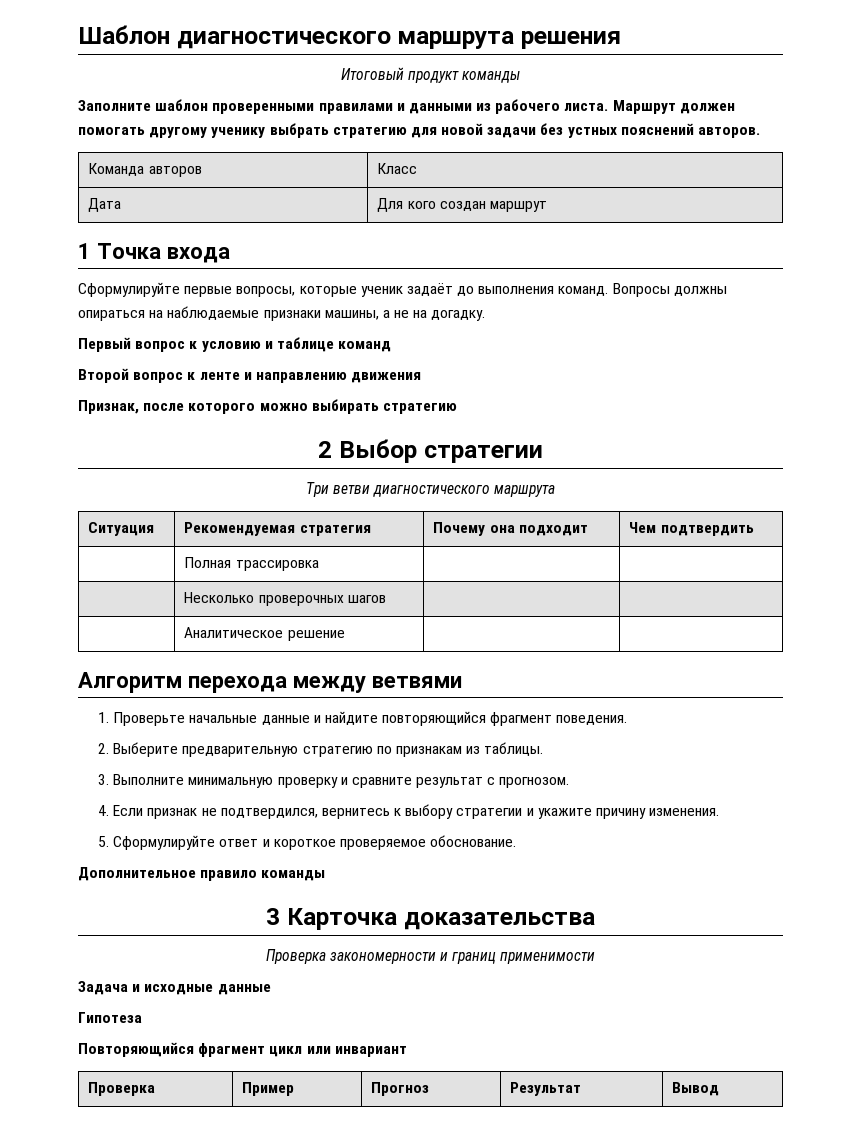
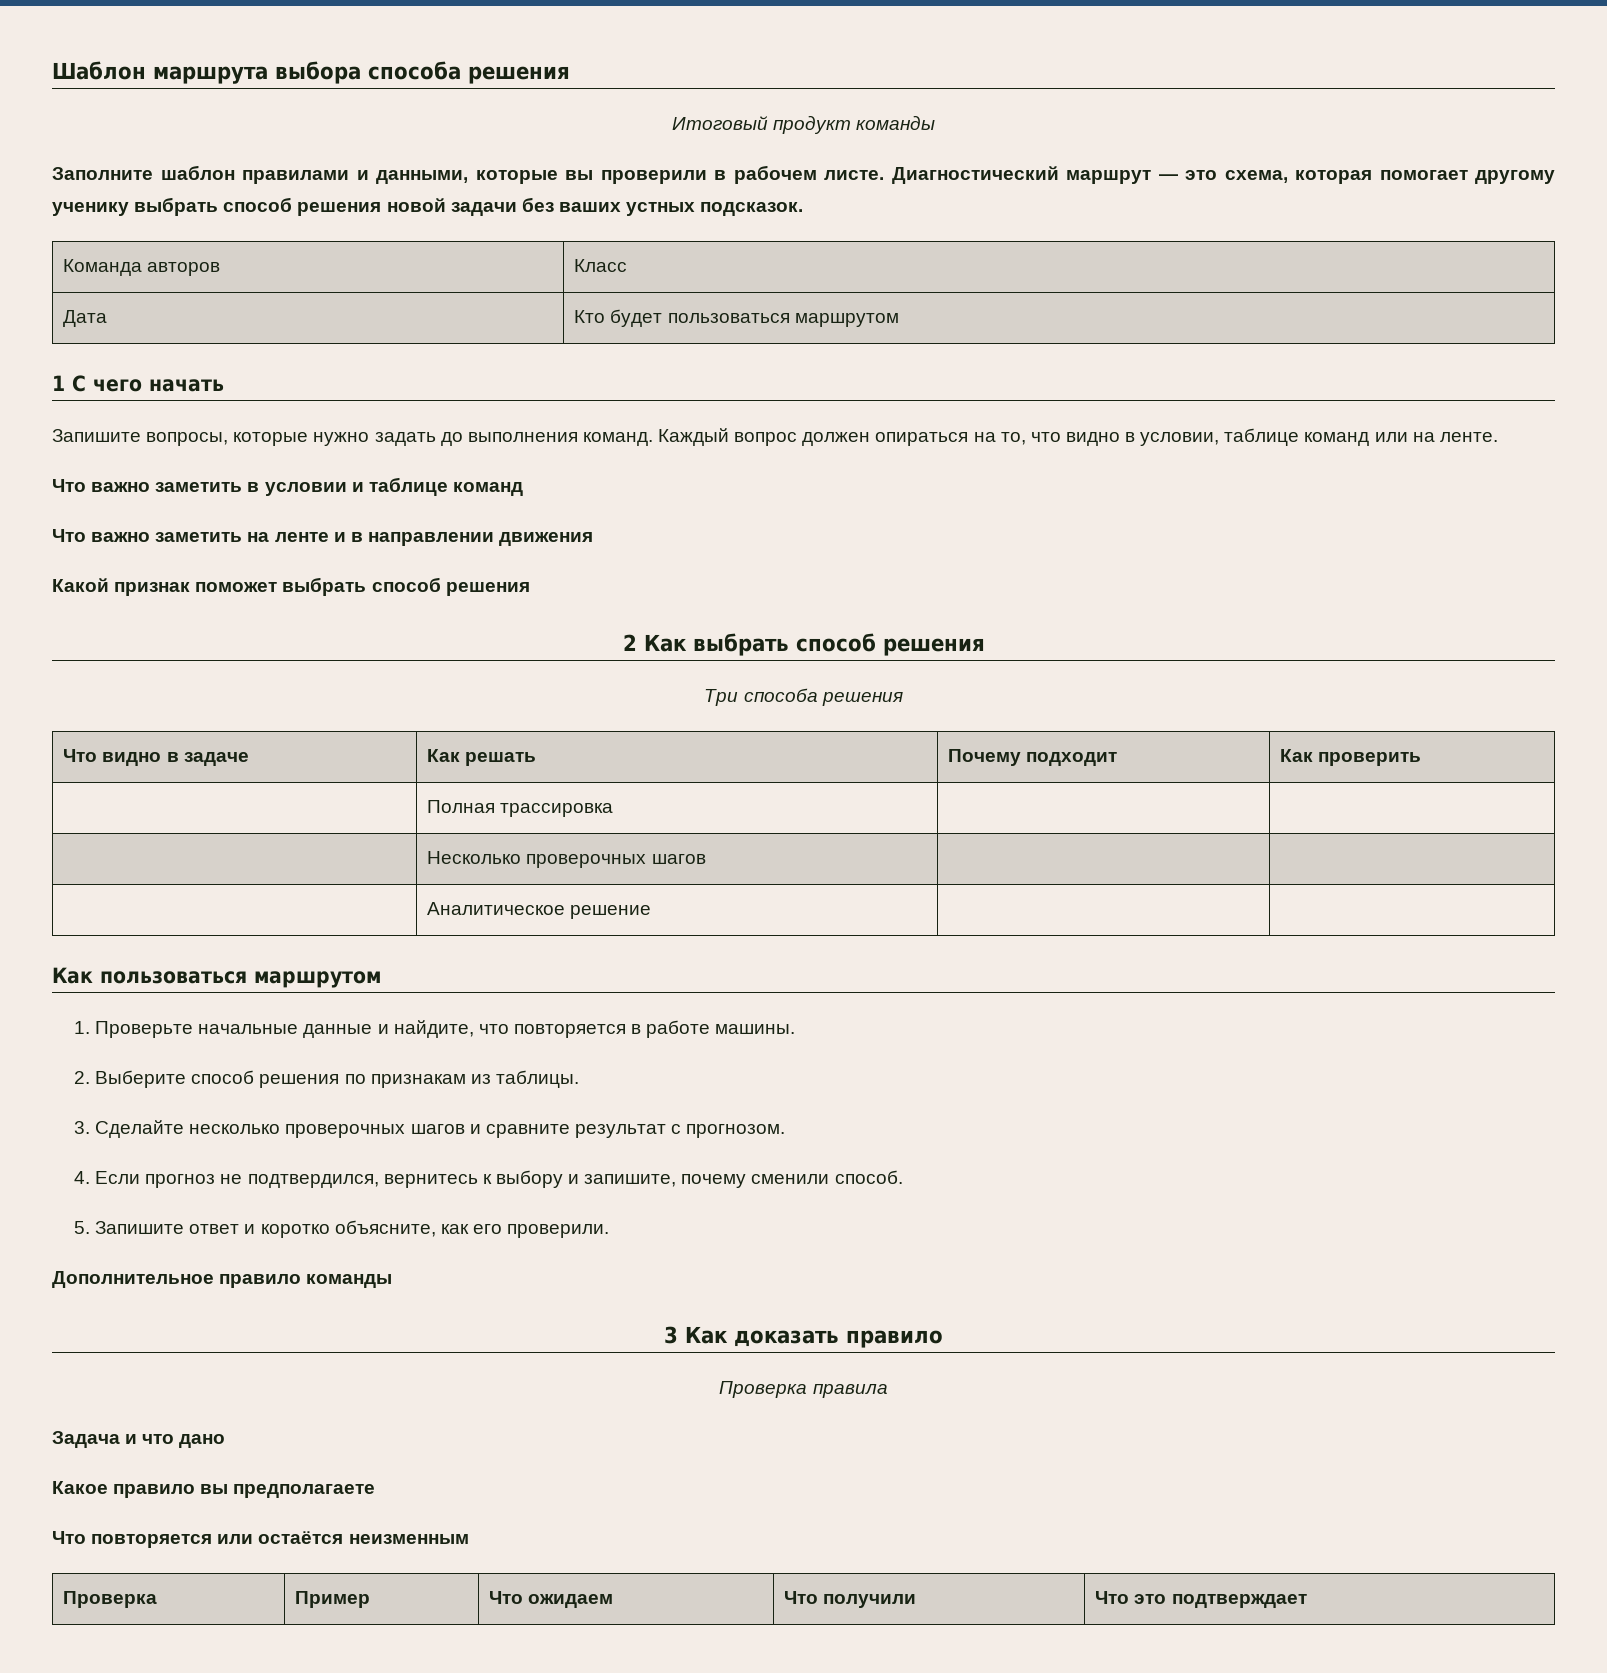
[176,31,515,49] диагностического маршрута -> [153,61,461,84] маршрута выбора способа
[212,103,315,114] проверенными -> (235, 172) none
[408,99,735,114] [78,127,145,135] данными из рабочего листа. Маршрут должен помогать -> [376,165,1468,184] данными, которые вы проверили в рабочем листе. Диагностический маршрут — это схема, которая помогает
[332,127,437,138] стратегию для -> [223,197,382,216] способ решения
[567,123,761,138] устных пояснений авторов. -> [558,202,804,216] ваших устных подсказок.
[377,198,548,212] [78,243,230,263] [78,282,727,297] [78,306,486,321] [78,337,392,352] [78,368,422,383] [78,399,457,414] [318,439,543,463] [305,482,556,497] [88,522,155,536] [184,522,371,536] Для кого создан маршрут // 1 Точка входа // Сформулируйте первые вопросы, которые ученик задаёт до выполнения команд. Вопросы должны опираться на наблюдаемые признаки машины, а не на догадку. // Первый вопрос к условию и таблице команд // Второй вопрос к ленте и направлению движения // Признак, после которого можно выбирать стратегию // 2 Выбор стратегии // Три ветви диагностического маршрута // Ситуация | Рекомендуемая стратегия -> [574,309,899,327] [52,375,224,392] [52,428,1498,446] [52,477,523,496] [52,529,594,546] [52,577,530,596] [622,633,985,656] [704,688,903,706] [63,749,249,766] [427,749,537,766] Кто будет пользоваться маршрутом // 1 С чего начать // Запишите вопросы, которые нужно задать до выполнения команд. Каждый вопрос должен опираться на то, что видно в условии, таблице команд или на ленте. // Что важно заметить в условии и таблице команд // Что важно заметить на ленте и в направлении движения // Какой признак поможет выбрать способ решения // 2 Как выбрать способ решения // Три способа решения // Что видно в задаче | Как решать
[489,525,515,533] она -> (1022, 757) none
[629,522,754,536] Чем подтвердить -> [1280,749,1422,766] Как проверить
[78,672,462,693] Алгоритм перехода между ветвями -> [52,967,381,988] Как пользоваться маршрутом
[324,711,628,726] найдите повторяющийся фрагмент поведения. -> [393,1020,796,1038] найдите, что повторяется в работе машины.
[182,746,373,757] предварительную стратегию -> [191,1070,340,1088] способ решения
[113,774,338,788] Выполните минимальную проверку -> [95,1120,465,1138] Сделайте несколько проверочных шагов
[147,808,198,819] признак -> [145,1174,216,1188] прогноз
[456,808,720,819] стратегии и укажите причину изменения. -> [568,1170,903,1188] и запишите, почему сменили способ.
[113,835,216,850] Сформулируйте -> [95,1221,185,1234] Запишите
[273,835,517,850] короткое проверяемое обоснование. -> [260,1220,610,1238] коротко объясните, как его проверили.
[287,908,595,930] [265,949,596,964] [78,981,271,995] [78,1012,142,1023] [78,1042,407,1057] [88,1082,156,1096] [242,1082,295,1096] [371,1082,430,1096] [510,1082,582,1096] [672,1082,720,1096] Карточка доказательства // Проверка закономерности и границ применимости // Задача и исходные данные // Гипотеза // Повторяющийся фрагмент цикл или инвариант // Проверка | Пример | Прогноз | Результат | Вывод -> [685,1326,943,1348] [719,1381,888,1398] [52,1431,226,1448] [52,1481,376,1498] [52,1531,469,1548] [63,1591,158,1608] [295,1591,371,1608] [489,1591,614,1608] [784,1591,917,1608] [1095,1591,1307,1608] Как доказать правило // Проверка правила // Задача и что дано // Какое правило вы предполагаете // Что повторяется или остаётся неизменным // Проверка | Пример | Что ожидаем | Что получили | Что это подтверждает

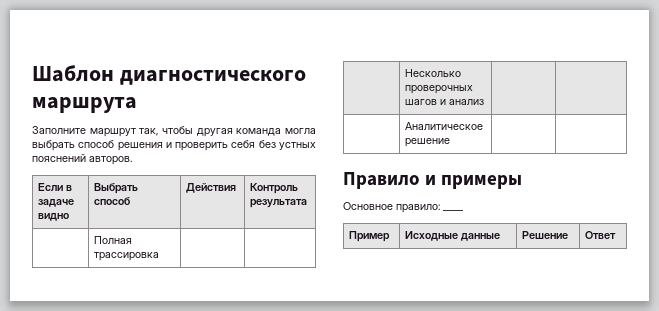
(146, 70) none -> [119,70,306,85] диагностического
[275,61,570,84] [671,115,936,134] [52,165,1555,184] [52,197,804,216] [63,259,221,276] [574,259,628,272] [63,310,108,327] [574,309,899,327] [52,375,224,392] [52,428,1498,446] [52,477,523,496] [52,529,594,546] [52,577,530,596] [622,633,985,656] [704,688,903,706] [63,749,249,766] [427,749,537,766] [948,749,1118,766] [1280,749,1422,766] выбора способа решения // Итоговый продукт команды // Заполните шаблон правилами и данными, которые вы проверили в рабочем листе. Диагностический маршрут — это схема, которая помогает другому ученику выбрать способ решения новой задачи без ваших устных подсказок. // Команда авторов | Класс // Дата | Кто будет пользоваться маршрутом // 1 С чего начать // Запишите вопросы, которые нужно задать до выполнения команд. Каждый вопрос должен опираться на то, что видно в условии, таблице команд или на ленте. // Что важно заметить в условии и таблице команд // Что важно заметить на ленте и в направлении движения // Какой признак поможет выбрать способ решения // 2 Как выбрать способ решения // Три способа решения // Что видно в задаче | Как решать | Почему подходит | Как проверить -> [32,126,316,137] [32,140,316,151] [32,154,132,165] [38,183,73,191] [38,199,75,207] [38,213,70,221] [94,183,139,194] [94,197,131,205] [186,183,237,193] [250,183,299,194] [250,199,308,208] // Заполните маршрут так, чтобы другая команда могла выбрать способ решения и проверить себя без устных пояснений авторов. // Если в задаче видно | Выбрать способ | Действия | Контроль результата
(706, 859) none -> [440,99,485,105] и анализ
[52,967,381,988] [74,1020,796,1038] [74,1070,579,1088] [74,1120,786,1138] [74,1170,903,1188] [74,1220,610,1238] [52,1271,393,1288] [664,1326,943,1348] [719,1381,888,1398] [52,1431,226,1448] [52,1481,376,1498] [52,1531,469,1548] [63,1591,158,1608] [295,1591,371,1608] [489,1591,614,1608] [784,1591,917,1608] [1095,1591,1307,1608] Как пользоваться маршрутом // 1. Проверьте начальные данные и найдите, что повторяется в работе машины. // 2. Выберите способ решения по признакам из таблицы. // 3. Сделайте несколько проверочных шагов и сравните результат с прогнозом. // 4. Если прогноз не подтвердился, вернитесь к выбору и запишите, почему сменили способ. // 5. Запишите ответ и коротко объясните, как его проверили. // Дополнительное правило команды // 3 Как доказать правило // Проверка правила // Задача и что дано // Какое правило вы предполагаете // Что повторяется или остаётся неизменным // Проверка | Пример | Что ожидаем | Что получили | Что это подтверждает -> [343,172,523,189] [343,202,463,213] [349,231,391,242] [405,231,501,241] [522,231,569,239] [585,231,617,239] Правило и примеры // Основное правило: ____ // Пример | Исходные данные | Решение | Ответ

